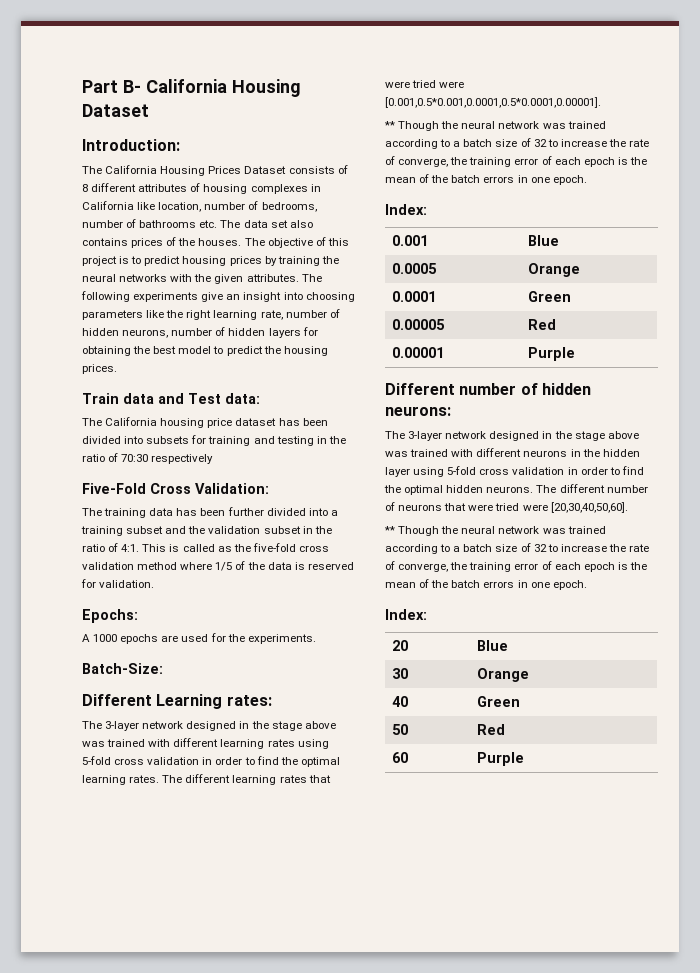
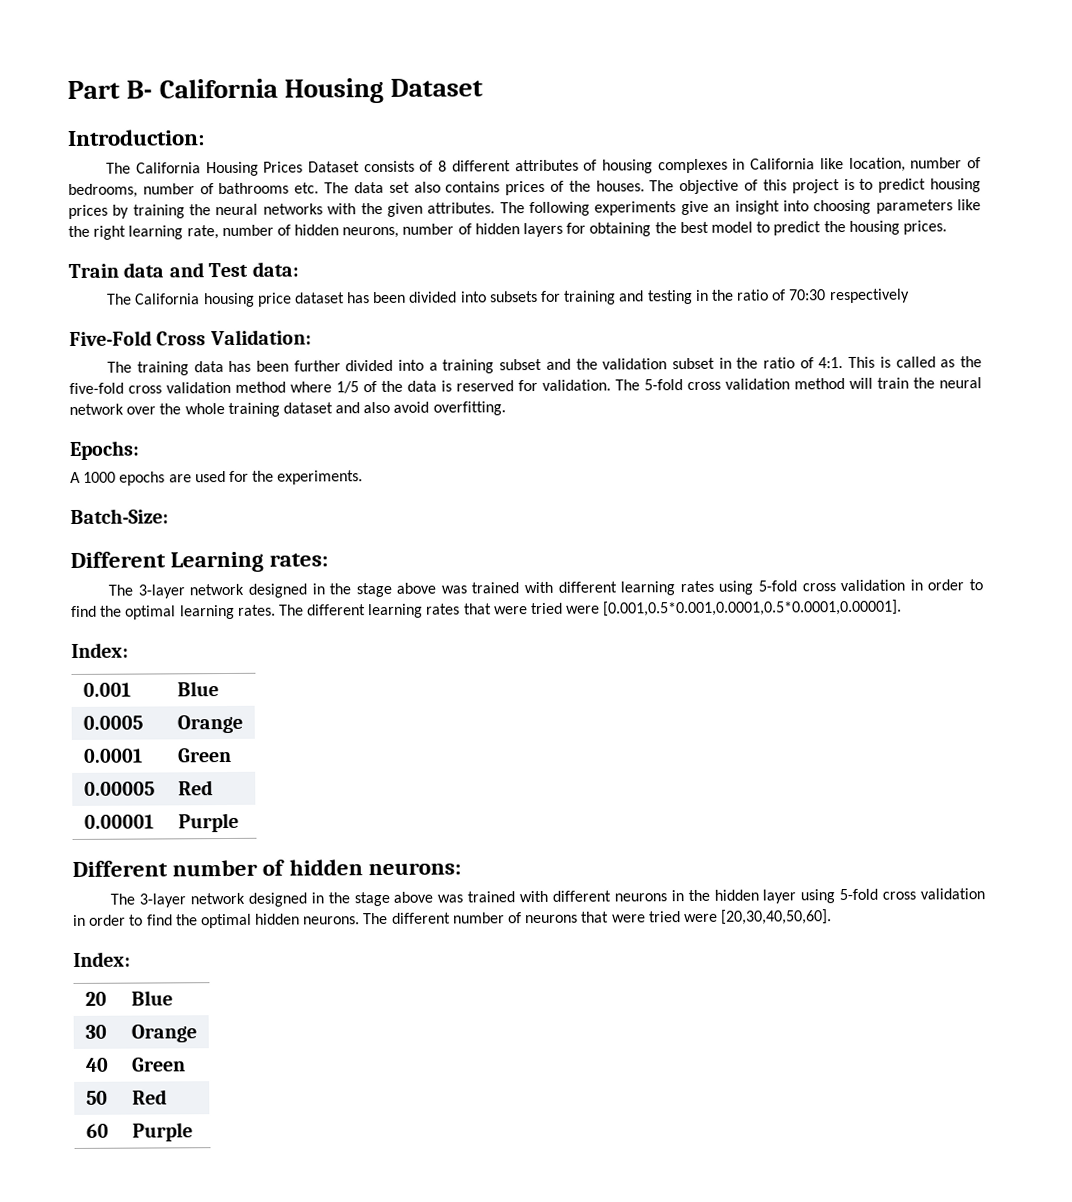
(155, 584) none -> [615,377,982,391] [69,401,506,417] The 5-fold cross validation method will train the neural network over the whole training dataset and also avoid overfitting.
[384,121,606,131] [385,138,650,149] [385,156,647,167] [385,174,587,185] // ** Though the neural network was trained according to a batch size of 32 to increase the rate of converge, the training error of each epoch is the mean of the batch errors in one epoch. -> (903, 608) none
[384,526,606,536] [385,543,650,554] [385,561,647,572] [385,579,587,590] // ** Though the neural network was trained according to a batch size of 32 to increase the rate of converge, the training error of each epoch is the mean of the batch errors in one epoch. -> (833, 917) none

